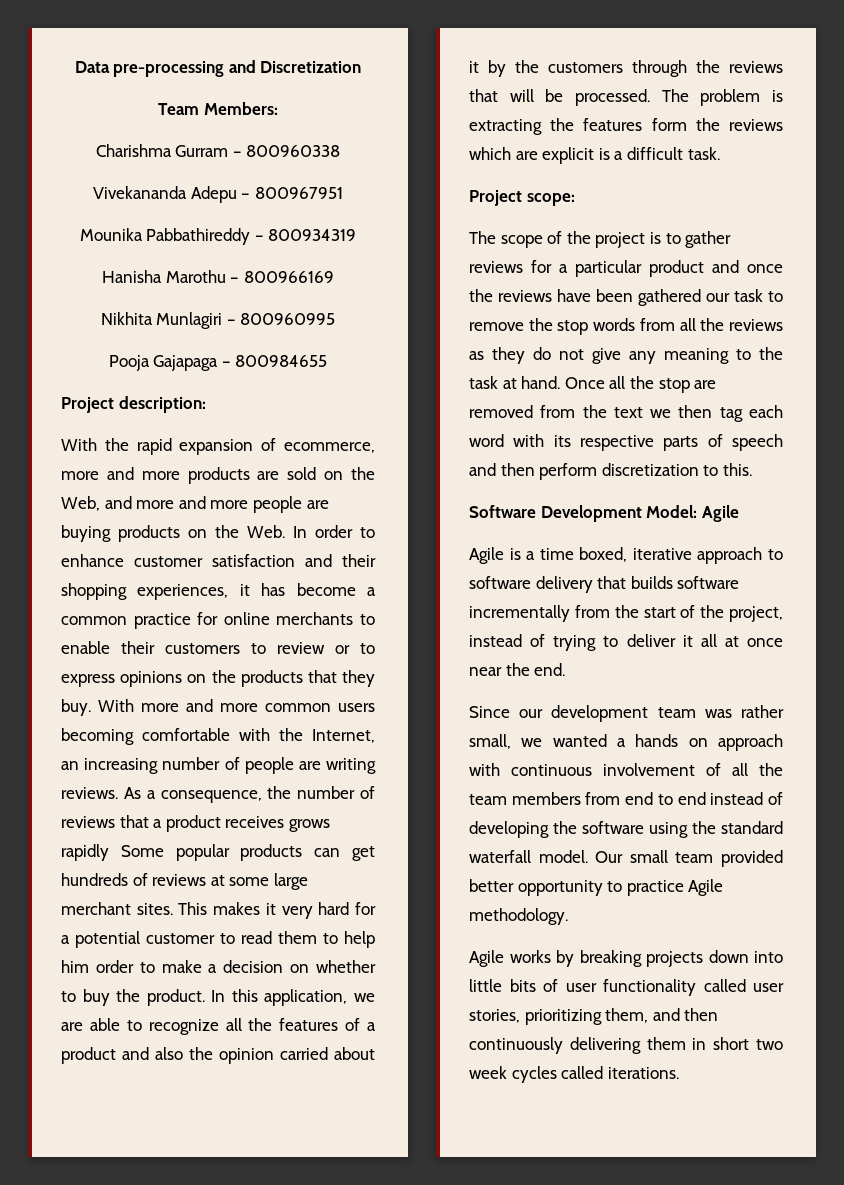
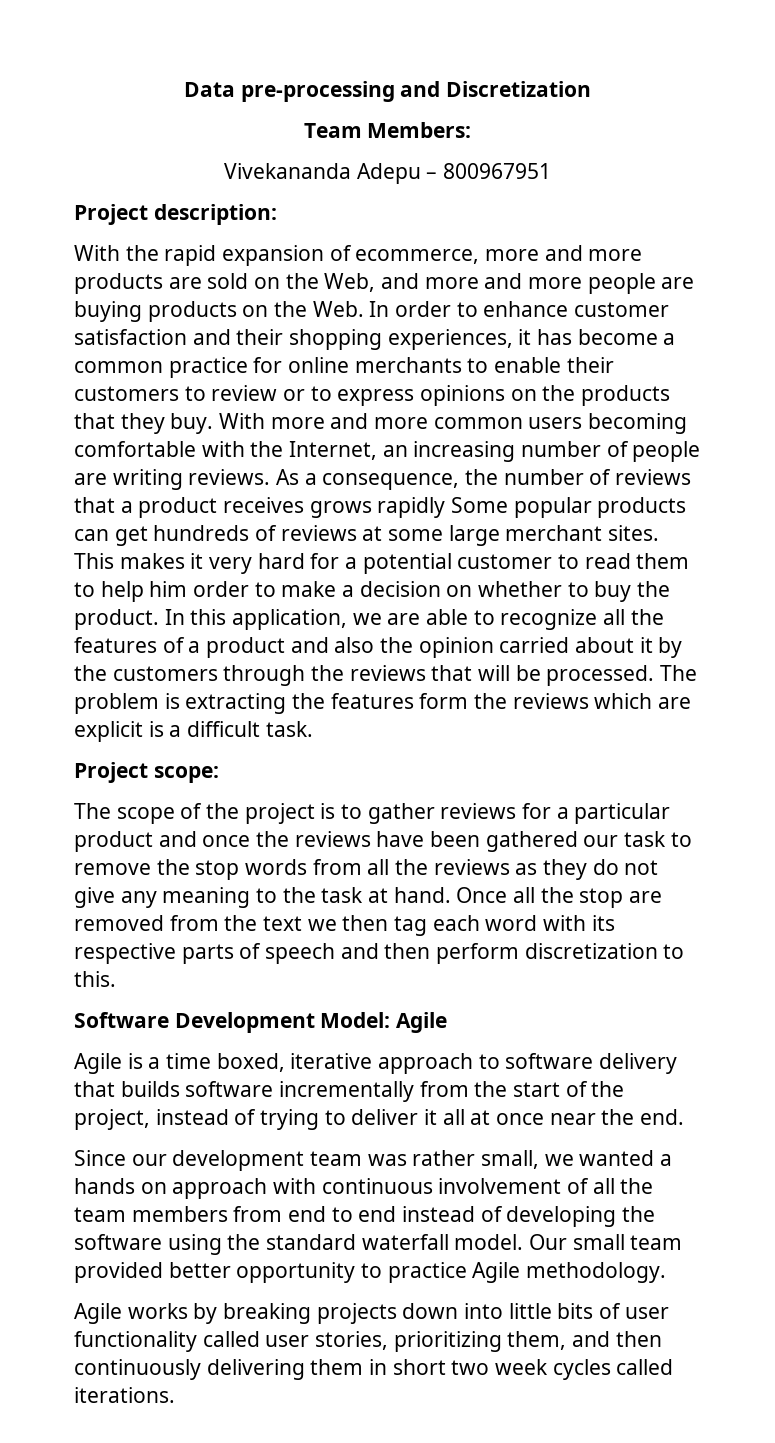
[95,144,341,157] // Charishma Gurram – 800960338 -> (472, 130) none
[79,228,357,245] [102,270,334,283] [100,312,336,329] [108,355,328,371] // Mounika Pabbathireddy – 800934319 // Hanisha Marothu – 800966169 // Nikhita Munlagiri – 800960995 // Pooja Gajapaga – 800984655 -> (552, 171) none

